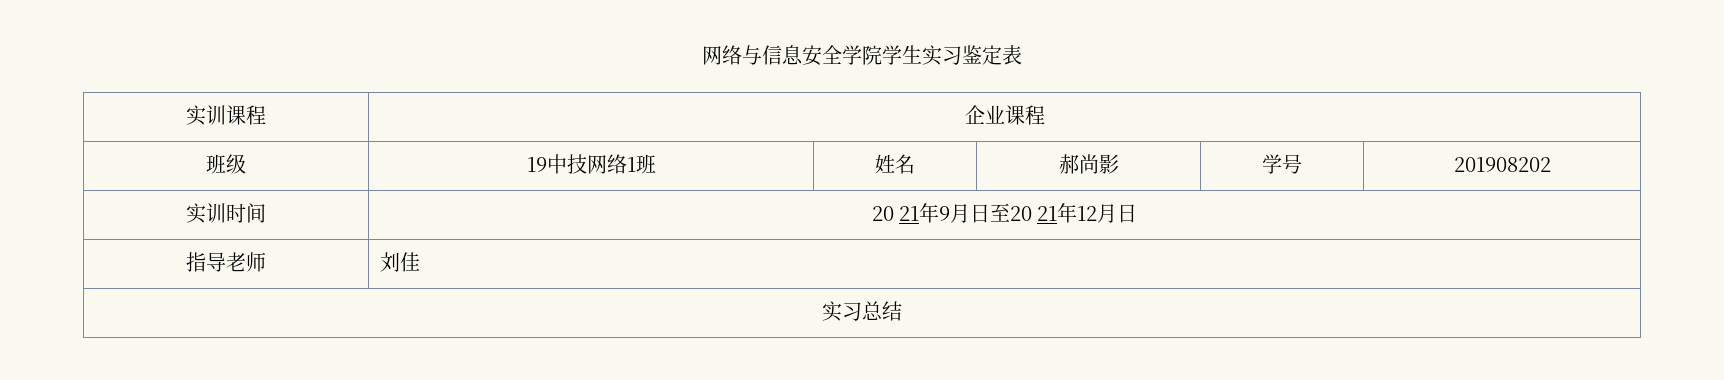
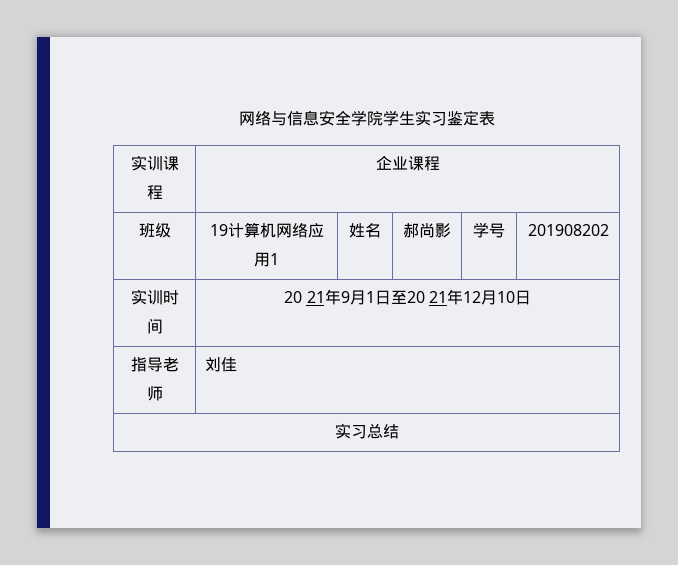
[546,154,656,174] 中技网络1班 -> [227,222,324,238] [254,252,279,267] 计算机网络应用1
(970, 213) none -> [365,291,375,303] 1
(1118, 213) none -> [496,291,515,303] 10

